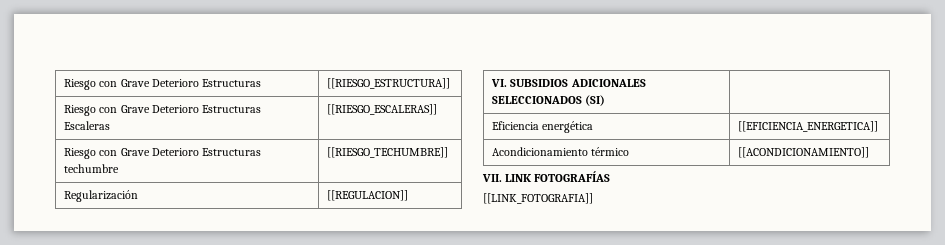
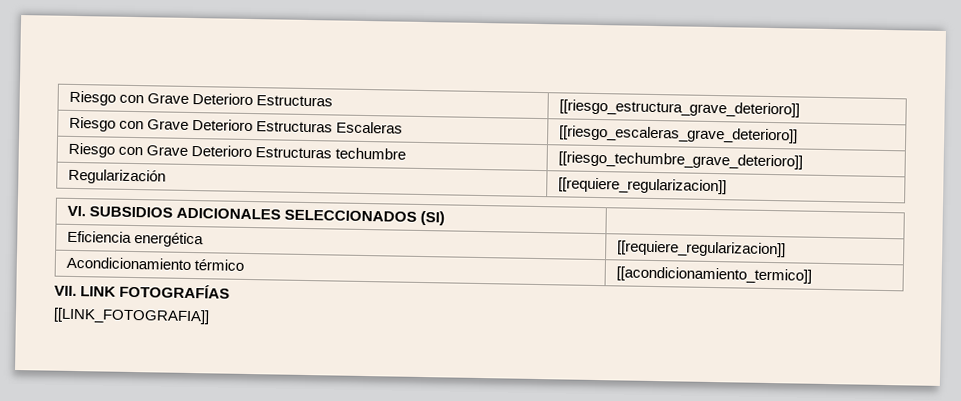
[327,78,451,89] [[RIESGO_ESTRUCTURA]] -> [558,99,800,118] [[riesgo_estructura_grave_deterioro]]
[327,104,438,115] [[RIESGO_ESCALERAS]] -> [558,125,798,144] [[riesgo_escaleras_grave_deterioro]]
[327,147,449,158] [[RIESGO_TECHUMBRE]] -> [557,151,803,170] [[riesgo_techumbre_grave_deterioro]]
[327,190,409,201] [[REGULACION]] -> [557,177,727,195] [[requiere_regularizacion]]
[738,121,879,132] [[EFICIENCIA_ENERGETICA]] -> [616,240,786,258] [[requiere_regularizacion]]
[738,147,870,158] [[ACONDICIONAMIENTO]] -> [615,266,812,284] [[acondicionamiento_termico]]

